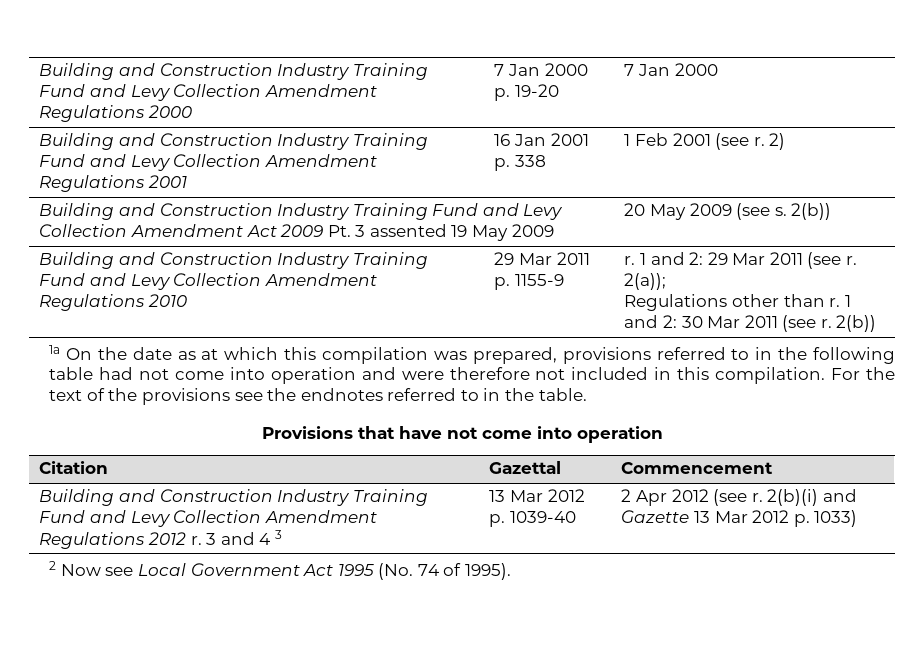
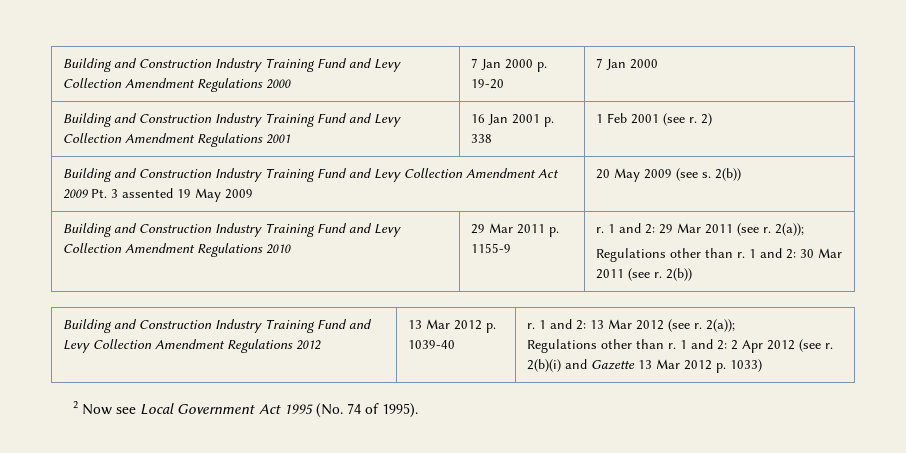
[49,345,895,364] [49,367,895,384] [49,388,587,405] [261,426,663,443] [39,461,109,474] [489,461,562,474] [621,462,774,474] // 1a On the date as at which this compilation was prepared, provisions referred to in the following table had not come into operation and were therefore not included in this compilation. For the text of the provisions see the endnotes referred to in the table. // Provisions that have not come into operation // Citation | Gazettal | Commencement -> (692, 274) none
[190,530,282,545] r. 3 and 4 3 -> (321, 345) none
(576, 517) none -> [526,319,735,332] [526,339,727,353] r. 1 and 2: 13 Mar 2012 (see r. 2(a)); // Regulations other than r. 1 and 2:

